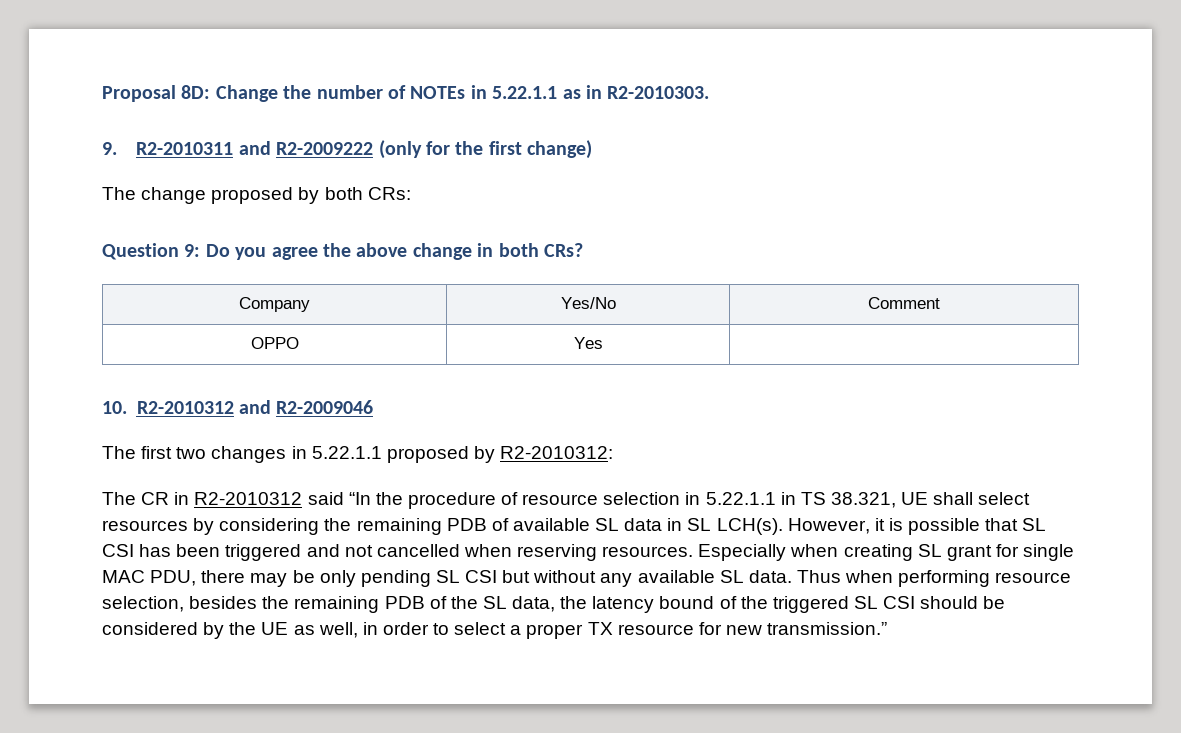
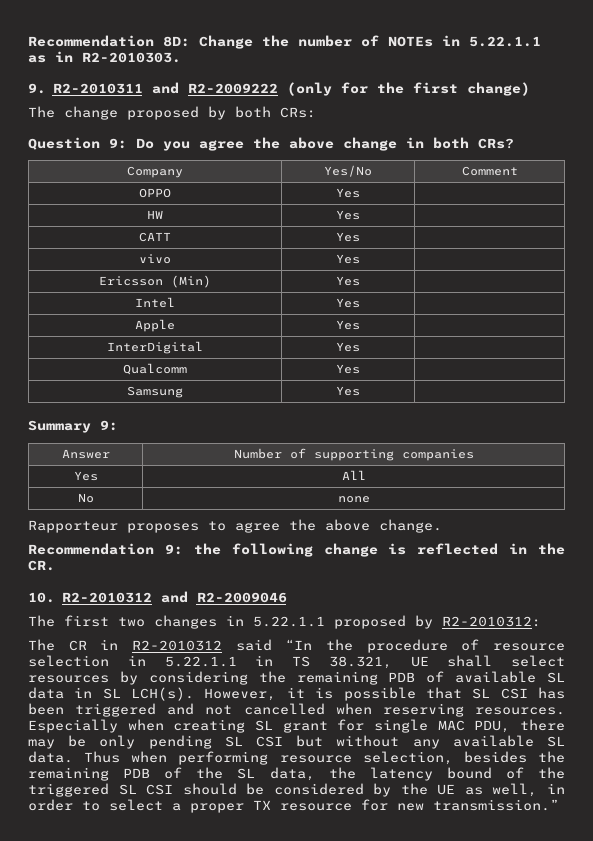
[102,85,176,102] Proposal -> [28,35,154,47] Recommendation
(603, 343) none -> [147,210,163,219] [336,210,360,220] [139,232,171,242] [336,232,360,242] [139,254,171,264] [336,254,360,264] [99,275,211,288] [336,276,360,286] [135,297,175,308] [336,298,360,308] [135,319,175,332] [336,320,360,330] [107,341,203,354] [336,342,360,352] [123,363,187,375] [336,364,360,374] [127,386,183,398] [336,386,360,396] [28,420,118,433] [61,449,110,459] [233,448,474,461] [73,471,98,481] [341,470,366,480] [77,493,94,503] [337,496,370,503] [28,519,442,533] [28,543,565,557] [28,560,55,571] // HW | Yes | // CATT | Yes | // vivo | Yes | // Ericsson (Min) | Yes | // Intel | Yes | // Apple | Yes | // InterDigital | Yes | // Qualcomm | Yes | // Samsung | Yes | // Summary 9: // Answer | Number of supporting companies // Yes | All // No | none // Rapporteur proposes to agree the above change. // Recommendation 9: the following change is reflected in the CR.

